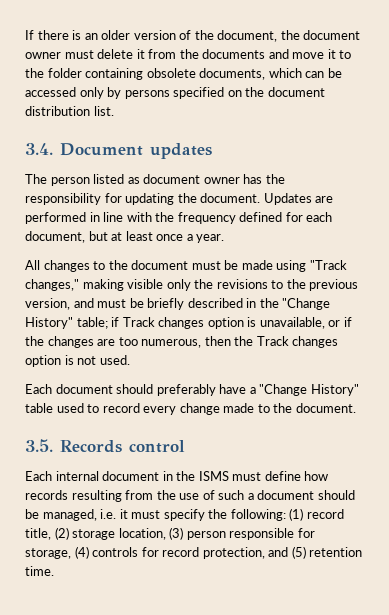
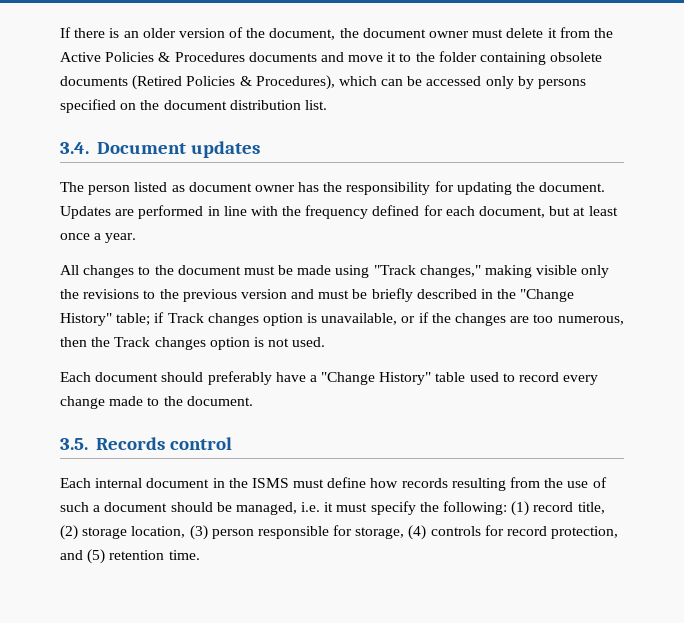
(199, 54) none -> [60,52,245,62] Active Policies & Procedures
[199,68,266,80] documents, -> [60,75,335,90] documents (Retired Policies & Procedures),
[25,298,70,310] version, -> [240,289,287,299] version

